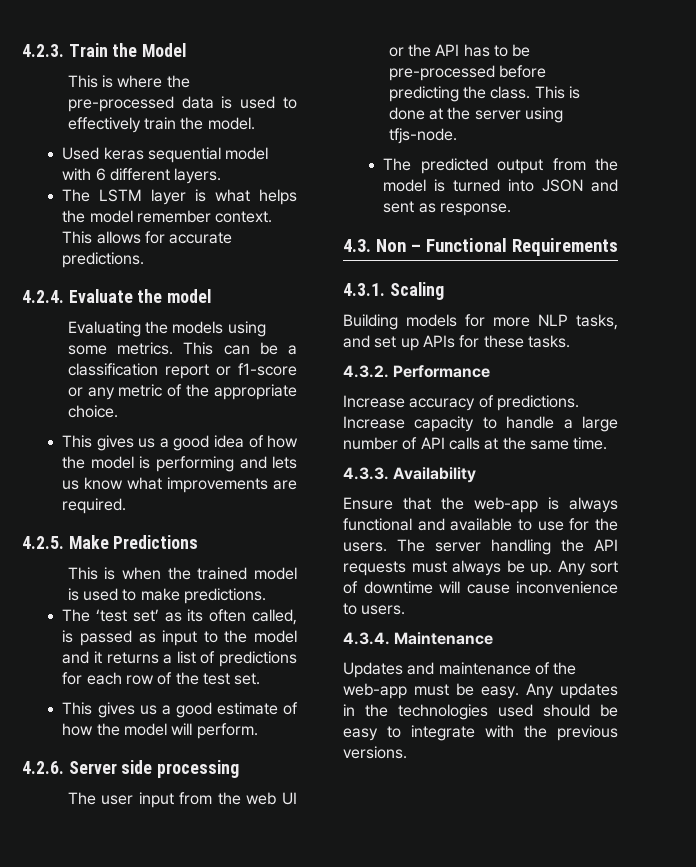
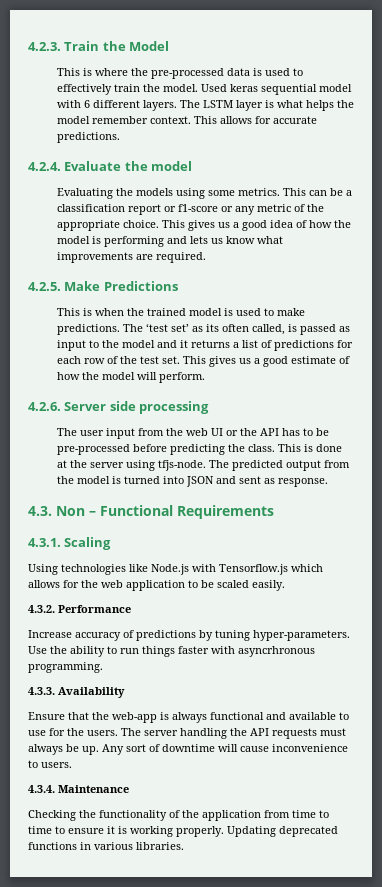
(255, 123) // -> (198, 88) none
(222, 176) // -> (177, 105) none
(118, 411) // -> (159, 224) none
(267, 596) // -> (120, 329) none
(261, 679) // -> (180, 360) none
(457, 136) // -> (206, 465) none
[343,314,618,330] [343,335,570,351] Building models for more NLP tasks, and set up APIs for these tasks. -> [28,564,323,575] [28,580,285,591] Using technologies like Node.js with Tensorflow.js which allows for the web application to be scaled easily.
[496,395,579,411] [343,416,618,432] [343,437,608,450] predictions. Increase capacity to handle a large number of API calls at the same time. -> [136,630,350,641] [28,646,315,657] [28,662,103,673] predictions by tuning hyper-parameters. Use the ability to run things faster with asyncrhronous programming.
[343,662,577,678] [343,683,618,699] [343,704,618,720] [343,725,618,741] [343,746,407,759] Updates and maintenance of the web-app must be easy. Any updates in the technologies used should be easy to integrate with the previous versions. -> [28,810,329,821] [28,826,338,837] [28,842,184,850] Checking the functionality of the application from time to time to ensure it is working properly. Updating deprecated functions in various libraries.

